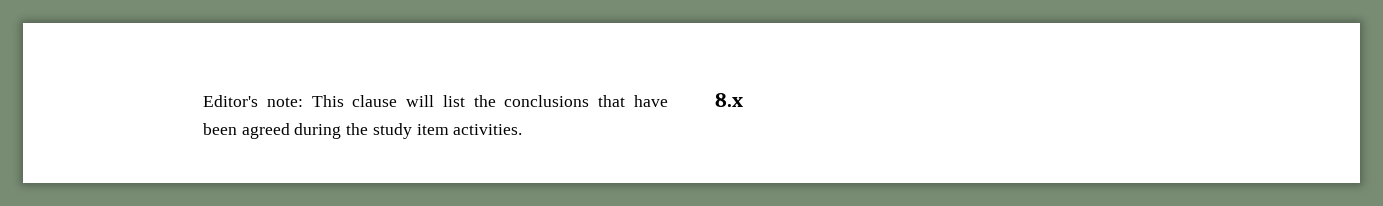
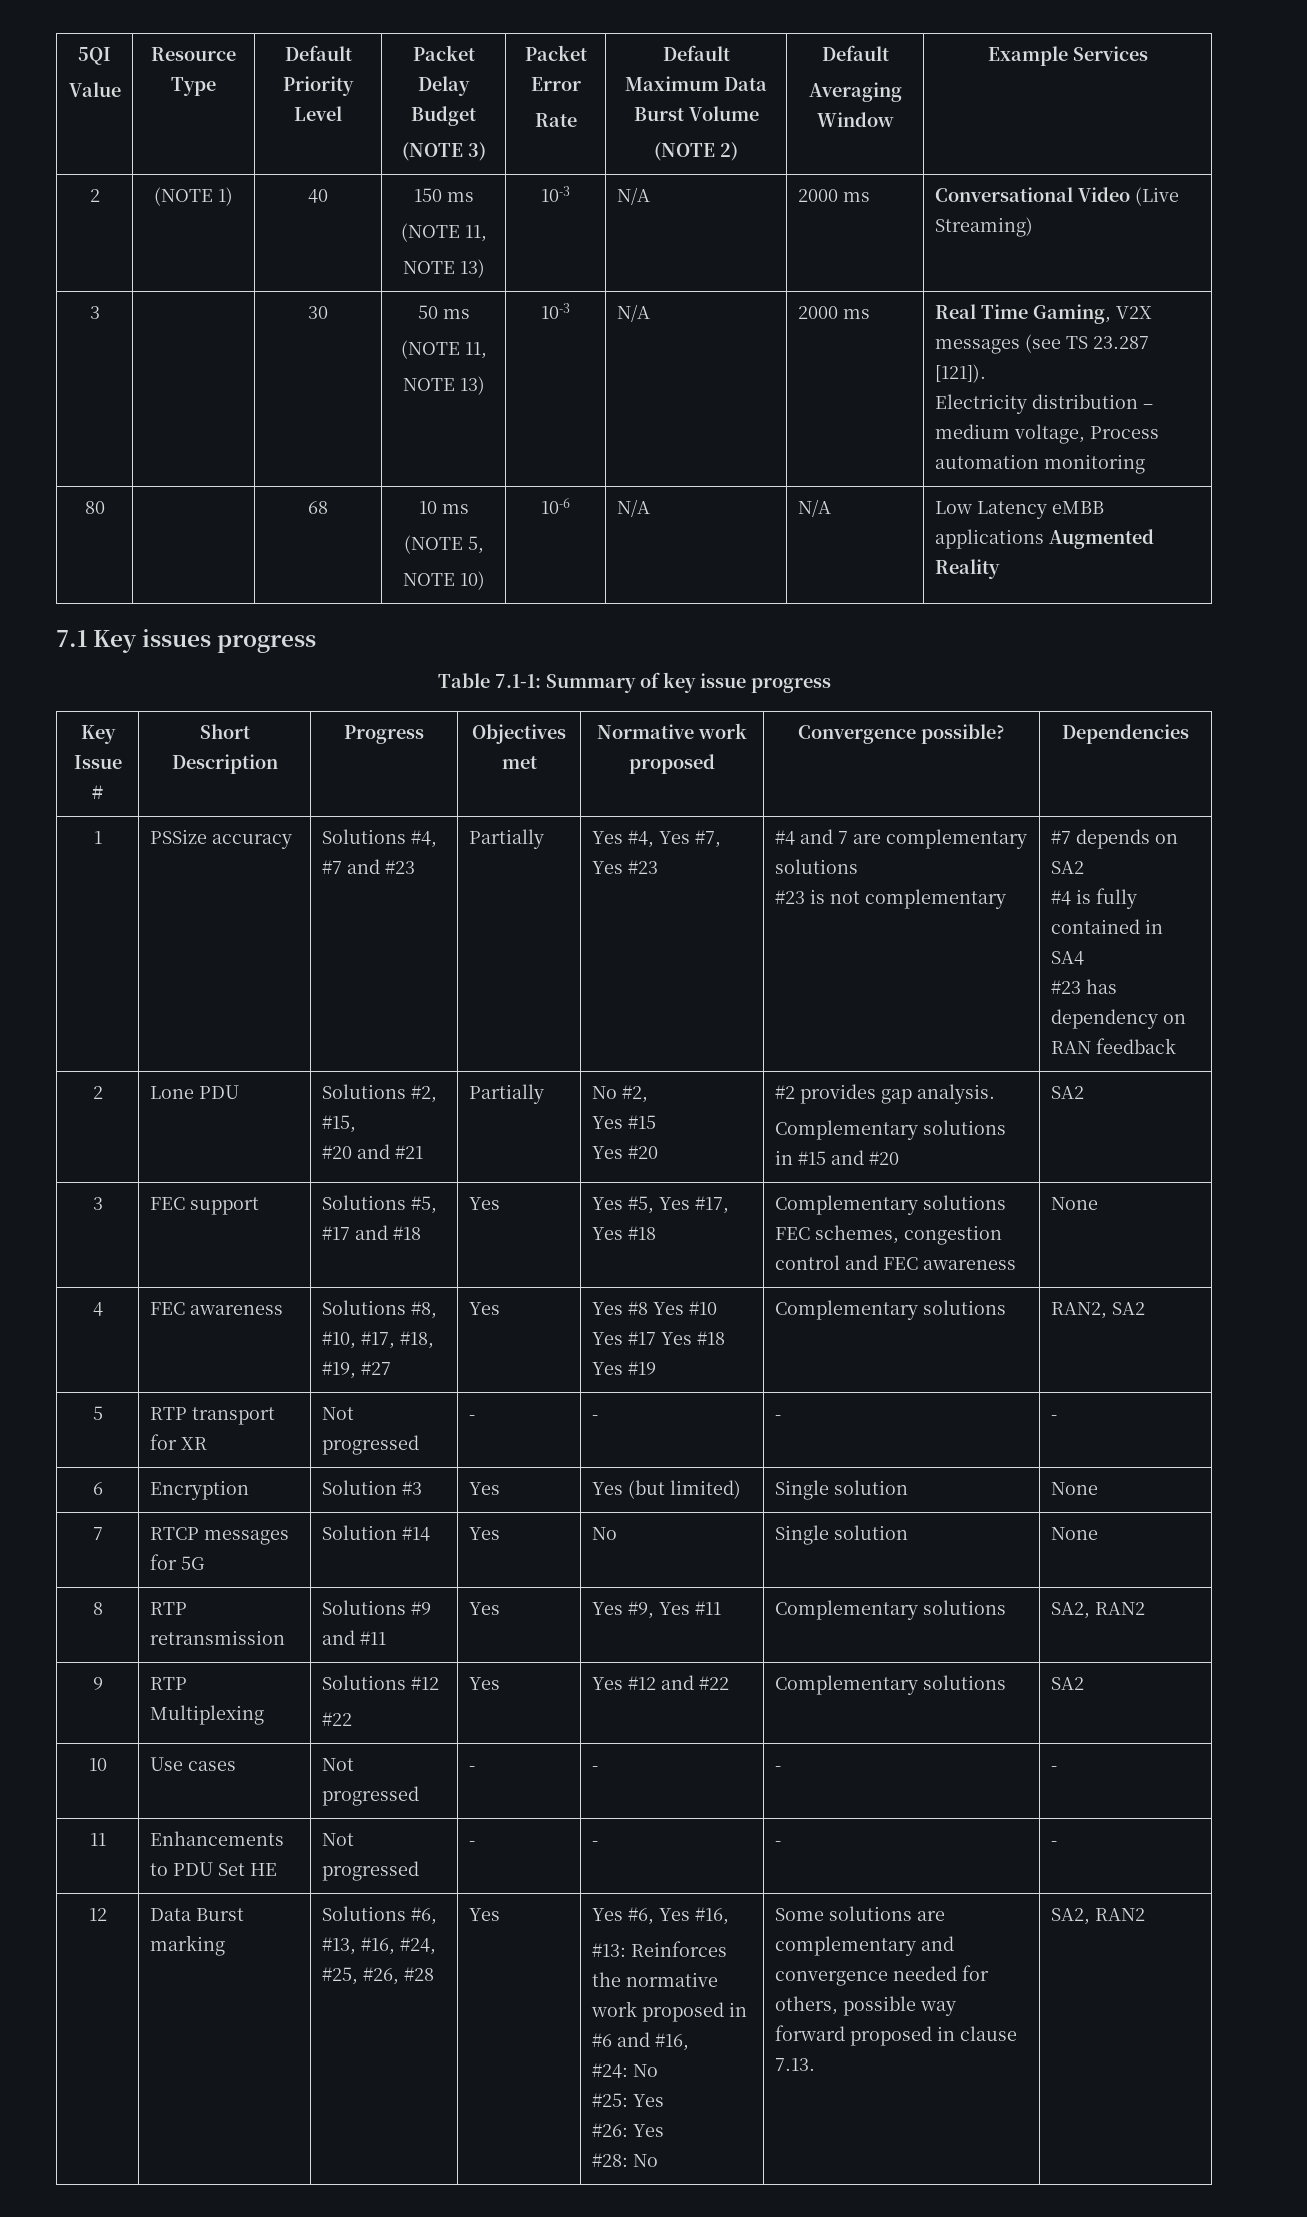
[202,95,668,107] [202,123,523,139] [715,93,743,107] Editor's note: This clause will list the conclusions that have been agreed during the study item activities. // 8.x -> [78,47,111,65] [68,82,121,97] [151,47,236,61] [171,77,216,96] [284,45,352,61] [283,76,354,96] [294,106,342,121] [412,45,475,61] [418,76,470,96] [411,106,476,126] [401,142,486,161] [524,45,587,61] [530,77,581,91] [534,113,577,127] [662,45,730,61] [625,76,767,91] [633,106,759,121] [654,142,738,161] [821,45,889,61] [808,82,902,102] [816,112,894,127] [987,46,1148,66] [89,189,100,202] [154,187,233,206] [308,189,328,203] [413,188,474,202] [400,223,487,242] [402,259,485,278] [541,186,570,202] [616,187,650,205] [797,189,870,202] [934,187,1179,206] [934,217,1033,237] [89,306,100,319] [308,306,328,319] [417,305,470,319] [400,340,487,359] [402,376,485,395] [541,303,570,319] [616,304,650,322] [797,306,870,319] [934,304,1152,324] [934,334,1149,354] [934,364,986,383] [934,394,1153,414] [934,424,1159,444] [934,454,1145,474] [84,501,105,514] [308,501,328,514] [418,501,469,514] [403,535,484,554] [402,571,485,590] [541,498,570,514] [616,499,650,517] [797,499,831,517] [934,501,1104,519] [934,529,1154,549] [934,559,1000,579] [56,629,317,653] [437,672,831,693] [80,725,116,744] [73,755,122,769] [92,785,103,799] [199,724,250,739] [171,754,278,774] [344,725,424,744] [472,724,566,744] [501,756,537,769] [597,723,747,739] [629,754,715,774] [798,724,1005,744] [1062,724,1189,744] [93,831,102,844] [149,829,292,849] [321,829,437,848] [321,859,415,874] [468,829,544,849] [591,830,721,848] [591,860,658,874] [774,829,1027,849] [774,859,858,874] [774,889,1006,909] [1050,829,1178,849] [1050,861,1084,874] [1050,888,1137,909] [1050,919,1163,934] [1050,951,1084,965] [1050,979,1117,994] [1050,1009,1186,1029] [1050,1038,1176,1054] [92,1086,103,1099] [149,1085,239,1099] [321,1084,437,1103] [321,1115,356,1133] [321,1144,423,1159] [468,1084,544,1104] [591,1085,648,1103] [591,1115,656,1129] [591,1145,658,1159] [774,1084,995,1104] [774,1120,1006,1140] [774,1150,899,1165] [1050,1086,1084,1099] [92,1197,103,1210] [149,1197,259,1215] [321,1195,437,1214] [321,1225,421,1240] [468,1197,500,1210] [591,1196,729,1214] [591,1226,656,1240] [774,1195,1006,1215] [774,1225,1002,1245] [774,1255,1016,1270] [1050,1197,1098,1210] [92,1302,103,1316] [149,1302,283,1315] [321,1300,437,1319] [321,1331,434,1349] [321,1361,391,1379] [468,1302,500,1315] [591,1301,717,1315] [591,1331,725,1345] [591,1361,656,1375] [774,1300,1006,1320] [1050,1302,1145,1319] [92,1406,103,1420] [149,1407,275,1425] [149,1434,207,1450] [321,1407,354,1420] [321,1435,419,1455] [468,1415,475,1420] [591,1415,598,1420] [774,1415,781,1420] [1050,1415,1057,1420] [92,1482,103,1495] [149,1480,249,1500] [321,1480,422,1495] [468,1482,500,1495] [591,1480,741,1499] [774,1480,908,1500] [1050,1482,1098,1495] [92,1527,103,1540] [149,1527,289,1545] [149,1554,205,1570] [321,1525,430,1541] [468,1527,500,1540] [591,1527,617,1540] [774,1525,908,1545] [1050,1527,1098,1540] [92,1602,103,1615] [149,1602,187,1615] [149,1630,285,1645] [321,1600,431,1615] [321,1630,386,1645] [468,1602,500,1615] [591,1601,721,1619] [774,1600,1006,1620] [1050,1602,1145,1619] [92,1677,103,1690] [149,1677,187,1690] [149,1705,264,1725] [321,1675,439,1690] [321,1712,352,1726] [468,1677,500,1690] [591,1675,729,1690] [774,1675,1006,1695] [1050,1677,1084,1690] [88,1758,107,1771] [149,1757,236,1771] [321,1758,354,1771] [321,1786,419,1806] [468,1766,475,1771] [591,1766,598,1771] [774,1766,781,1771] [1050,1766,1057,1771] [89,1833,106,1846] [149,1831,284,1846] [149,1862,277,1876] [321,1833,354,1846] [321,1861,419,1881] [468,1841,475,1846] [591,1841,598,1846] [774,1841,781,1846] [1050,1841,1057,1846] [88,1908,107,1921] [149,1908,244,1921] [149,1935,225,1956] [321,1906,437,1925] [321,1937,436,1955] [321,1967,434,1985] [468,1908,500,1921] [591,1907,729,1925] [591,1941,727,1957] [591,1972,718,1987] [590,2001,747,2022] [591,2032,689,2051] [591,2063,658,2078] [591,2093,664,2107] [591,2123,664,2137] [591,2153,658,2167] [774,1906,945,1921] [774,1936,954,1956] [774,1965,989,1986] [774,1996,956,2016] [774,2025,1017,2046] [774,2058,815,2071] [1050,1908,1145,1925] 5QI // Value | Resource Type | Default Priority Level | Packet Delay Budget // (NOTE 3) | Packet Error // Rate | Default Maximum Data Burst Volume // (NOTE 2) | Default // Averaging Window | Example Services // 2 | (NOTE 1) | 40 | 150 ms // (NOTE 11, // NOTE 13) | 10-3 | N/A | 2000 ms | Conversational Video (Live Streaming) // 3 | | 30 | 50 ms // (NOTE 11, // NOTE 13) | 10-3 | N/A | 2000 ms | Real Time Gaming, V2X messages (see TS 23.287 [121]). // Electricity distribution – medium voltage, Process automation monitoring // 80 | | 68 | 10 ms // (NOTE 5, // NOTE 10) | 10-6 | N/A | N/A | Low Latency eMBB applications Augmented Reality // 7.1 Key issues progress // Table 7.1-1: Summary of key issue progress // Key Issue # | Short Description | Progress | Objectives met | Normative work proposed | Convergence possible? | Dependencies // 1 | PSSize accuracy | Solutions #4, #7 and #23 | Partially | Yes #4, Yes #7, Yes #23 | #4 and 7 are complementary solutions // #23 is not complementary | #7 depends on SA2 // #4 is fully contained in SA4 // #23 has dependency on RAN feedback // 2 | Lone PDU | Solutions #2, #15, // #20 and #21 | Partially | No #2, // Yes #15 // Yes #20 | #2 provides gap analysis. // Complementary solutions in #15 and #20 | SA2 // 3 | FEC support | Solutions #5, #17 and #18 | Yes | Yes #5, Yes #17, Yes #18 | Complementary solutions FEC schemes, congestion control and FEC awareness | None // 4 | FEC awareness | Solutions #8, #10, #17, #18, #19, #27 | Yes | Yes #8 Yes #10 Yes #17 Yes #18 Yes #19 | Complementary solutions | RAN2, SA2 // 5 | RTP transport for XR | Not progressed | - | - | - | - // 6 | Encryption | Solution #3 | Yes | Yes (but limited) | Single solution | None // 7 | RTCP messages for 5G | Solution #14 | Yes | No | Single solution | None // 8 | RTP retransmission | Solutions #9 and #11 | Yes | Yes #9, Yes #11 | Complementary solutions | SA2, RAN2 // 9 | RTP Multiplexing | Solutions #12 // #22 | Yes | Yes #12 and #22 | Complementary solutions | SA2 // 10 | Use cases | Not progressed | - | - | - | - // 11 | Enhancements to PDU Set HE | Not progressed | - | - | - | - // 12 | Data Burst marking | Solutions #6, #13, #16, #24, #25, #26, #28 | Yes | Yes #6, Yes #16, // #13: Reinforces the normative work proposed in #6 and #16, // #24: No // #25: Yes // #26: Yes // #28: No | Some solutions are complementary and convergence needed for others, possible way forward proposed in clause 7.13. | SA2, RAN2

